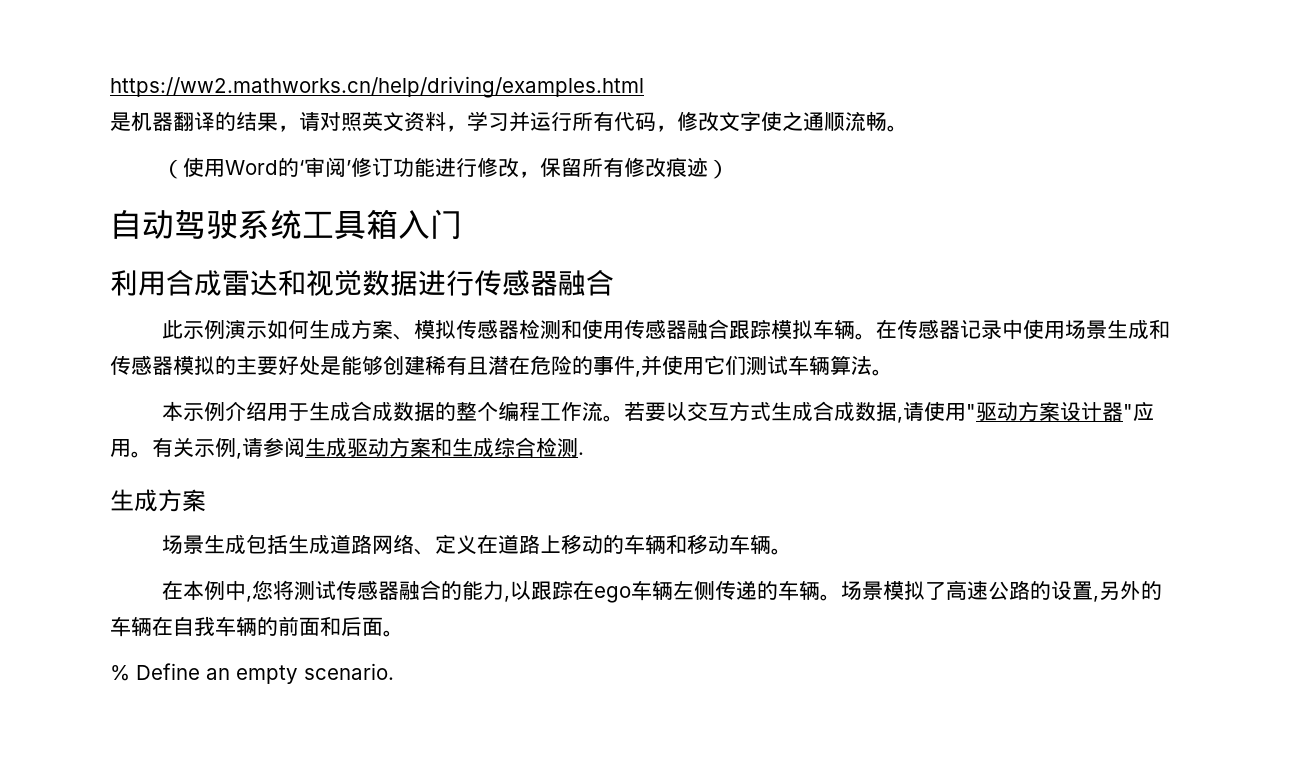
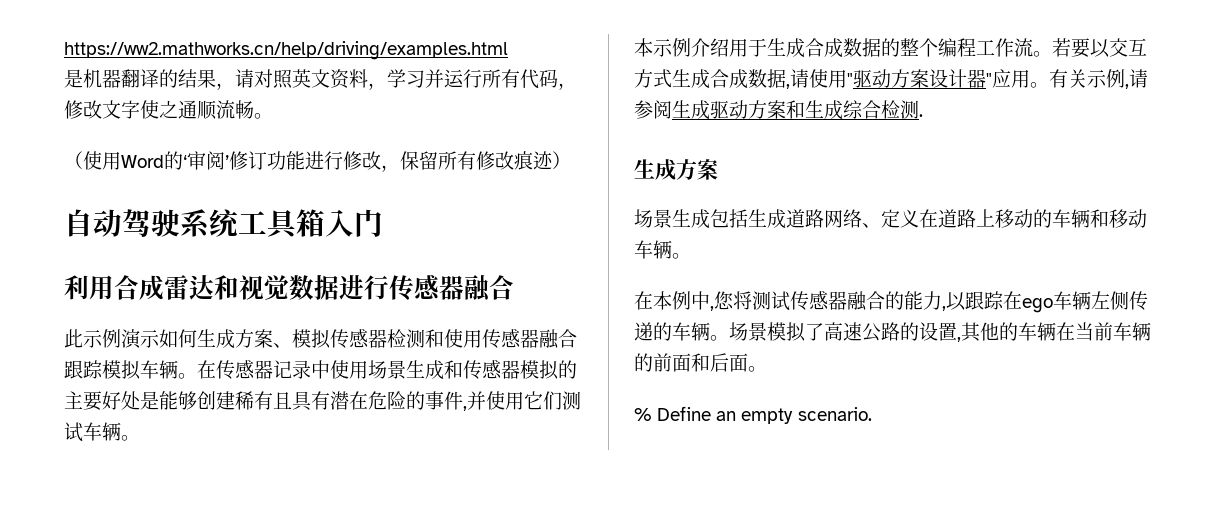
(488, 365) none -> [292,391,330,411] 具有
[830,355,872,375] 算法 -> (121, 431) none
[1098,581,1141,600] 另外 -> [961,322,999,342] 其他
[173,616,215,636] 自我 -> [1075,322,1113,341] 当前

